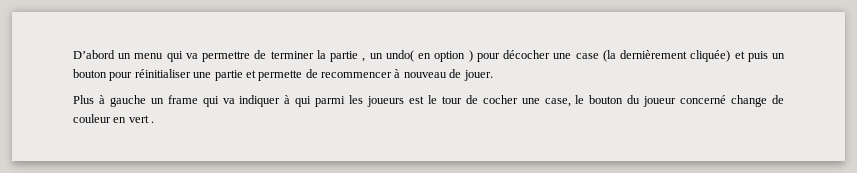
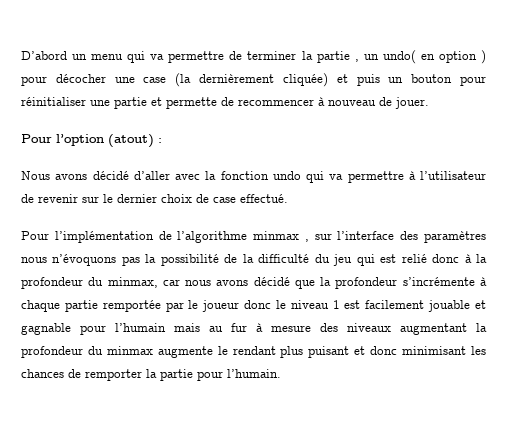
[73,95,784,107] [73,114,155,123] Plus à gauche un frame qui va indiquer à qui parmi les joueurs est le tour de cocher une case, le bouton du joueur concerné change de couleur en vert . -> [21,134,162,148] [21,171,486,183] [21,194,288,203] [21,231,486,243] [21,254,487,266] [21,277,487,289] [21,300,487,312] [21,323,487,335] [21,346,487,358] [21,369,281,381] Pour l’option (atout) : // Nous avons décidé d’aller avec la fonction undo qui va permettre à l’utilisateur de revenir sur le dernier choix de case effectué. // Pour l’implémentation de l’algorithme minmax , sur l’interface des paramètres nous n’évoquons pas la possibilité de la difficulté du jeu qui est relié donc à la profondeur du minmax, car nous avons décidé que la profondeur s’incrémente à chaque partie remportée par le joueur donc le niveau 1 est facilement jouable et gagnable pour l’humain mais au fur à mesure des niveaux augmentant la profondeur du minmax augmente le rendant plus puisant et donc minimisant les chances de remporter la partie pour l’humain.

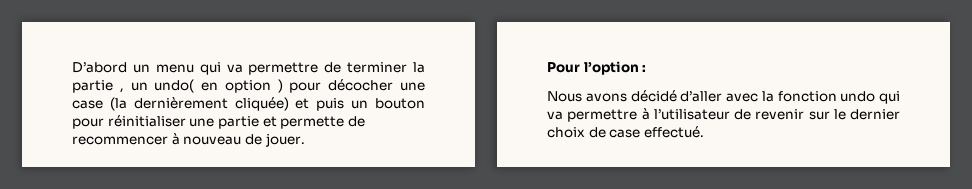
[108,134,154,148] (atout) -> (639, 68) none
[21,231,486,243] [21,254,487,266] [21,277,487,289] [21,300,487,312] [21,323,487,335] [21,346,487,358] [21,369,281,381] // Pour l’implémentation de l’algorithme minmax , sur l’interface des paramètres nous n’évoquons pas la possibilité de la difficulté du jeu qui est relié donc à la profondeur du minmax, car nous avons décidé que la profondeur s’incrémente à chaque partie remportée par le joueur donc le niveau 1 est facilement jouable et gagnable pour l’humain mais au fur à mesure des niveaux augmentant la profondeur du minmax augmente le rendant plus puisant et donc minimisant les chances de remporter la partie pour l’humain. -> (704, 132) none

